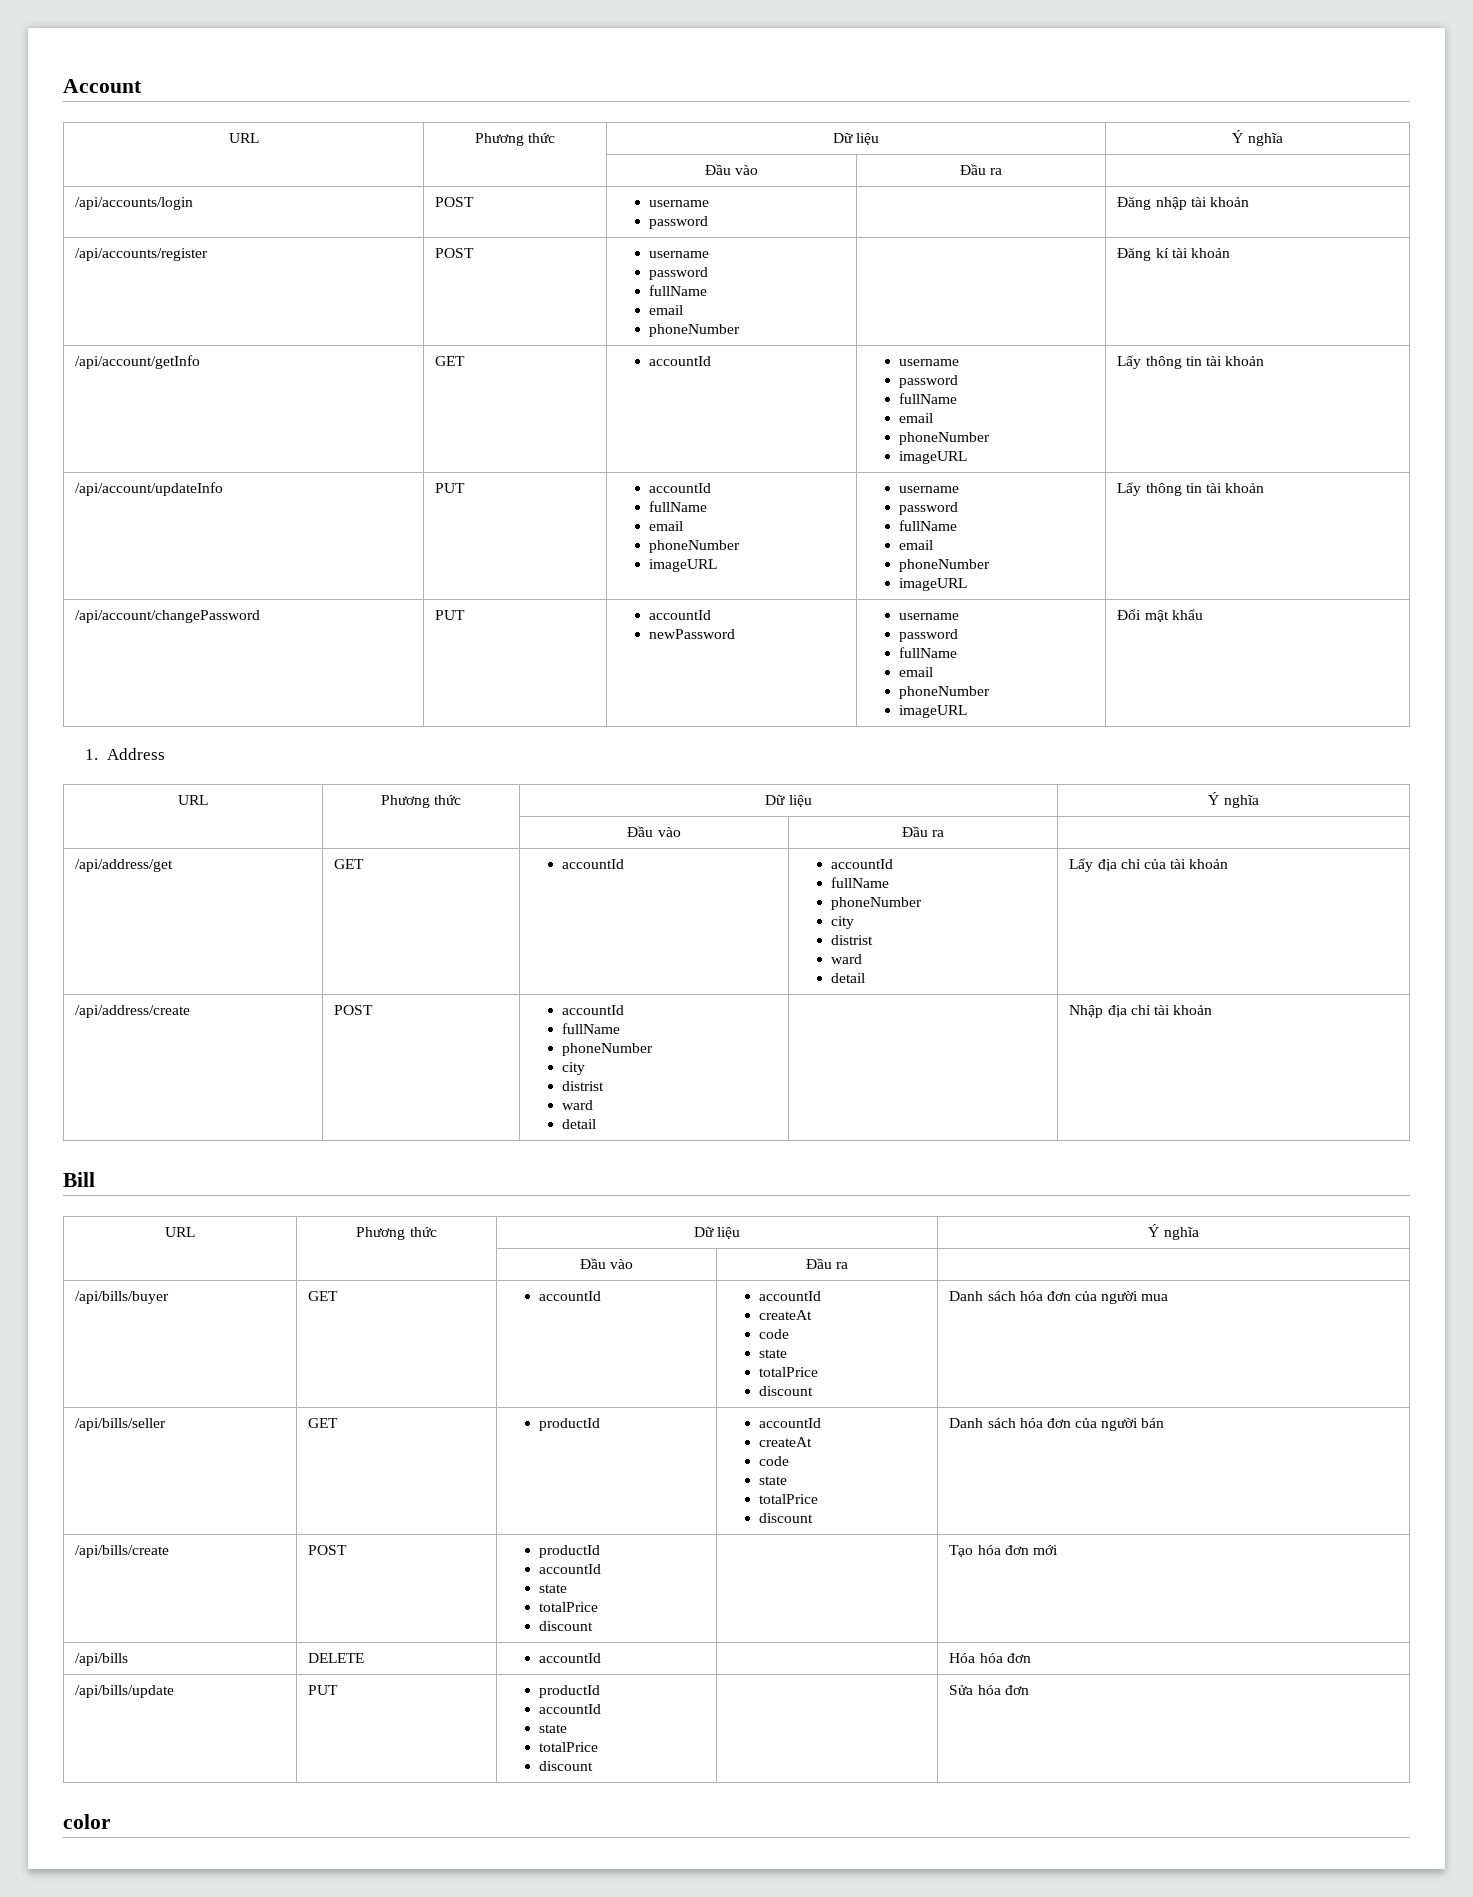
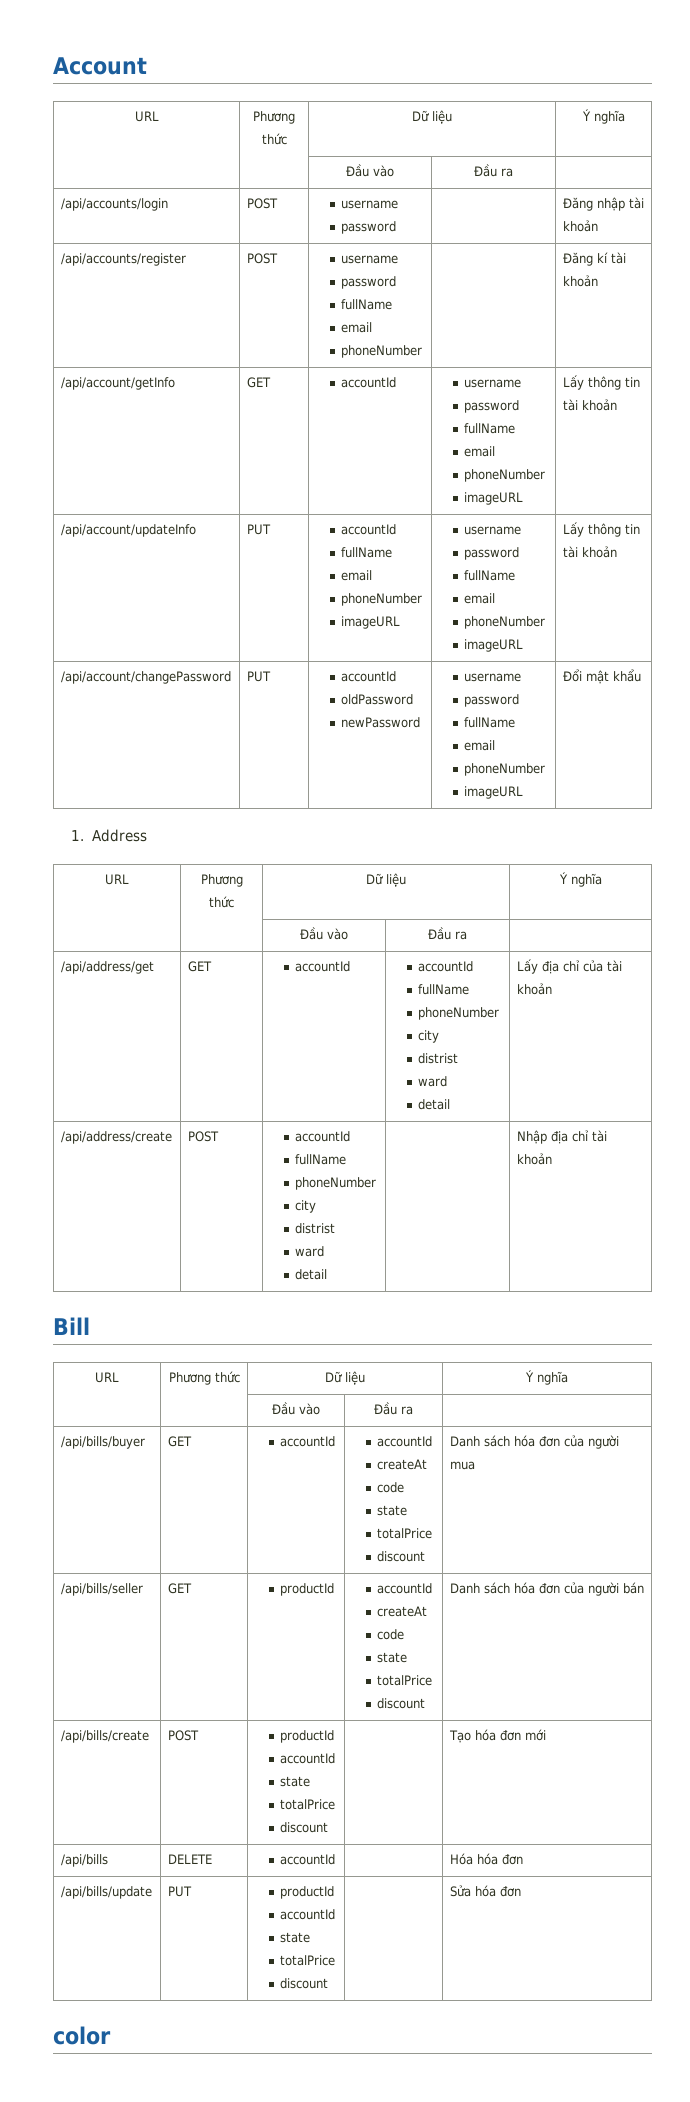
(711, 615) none -> [341,694,414,705] // oldPassword

